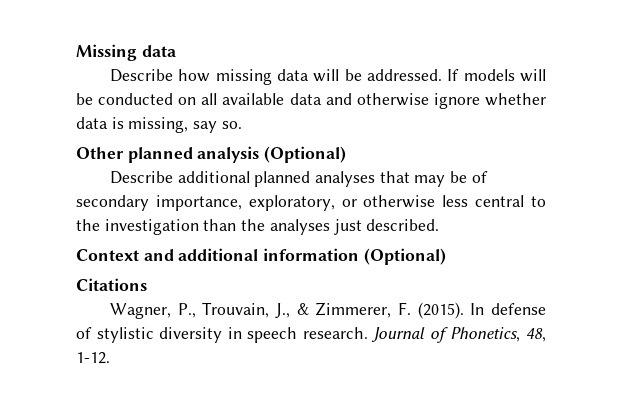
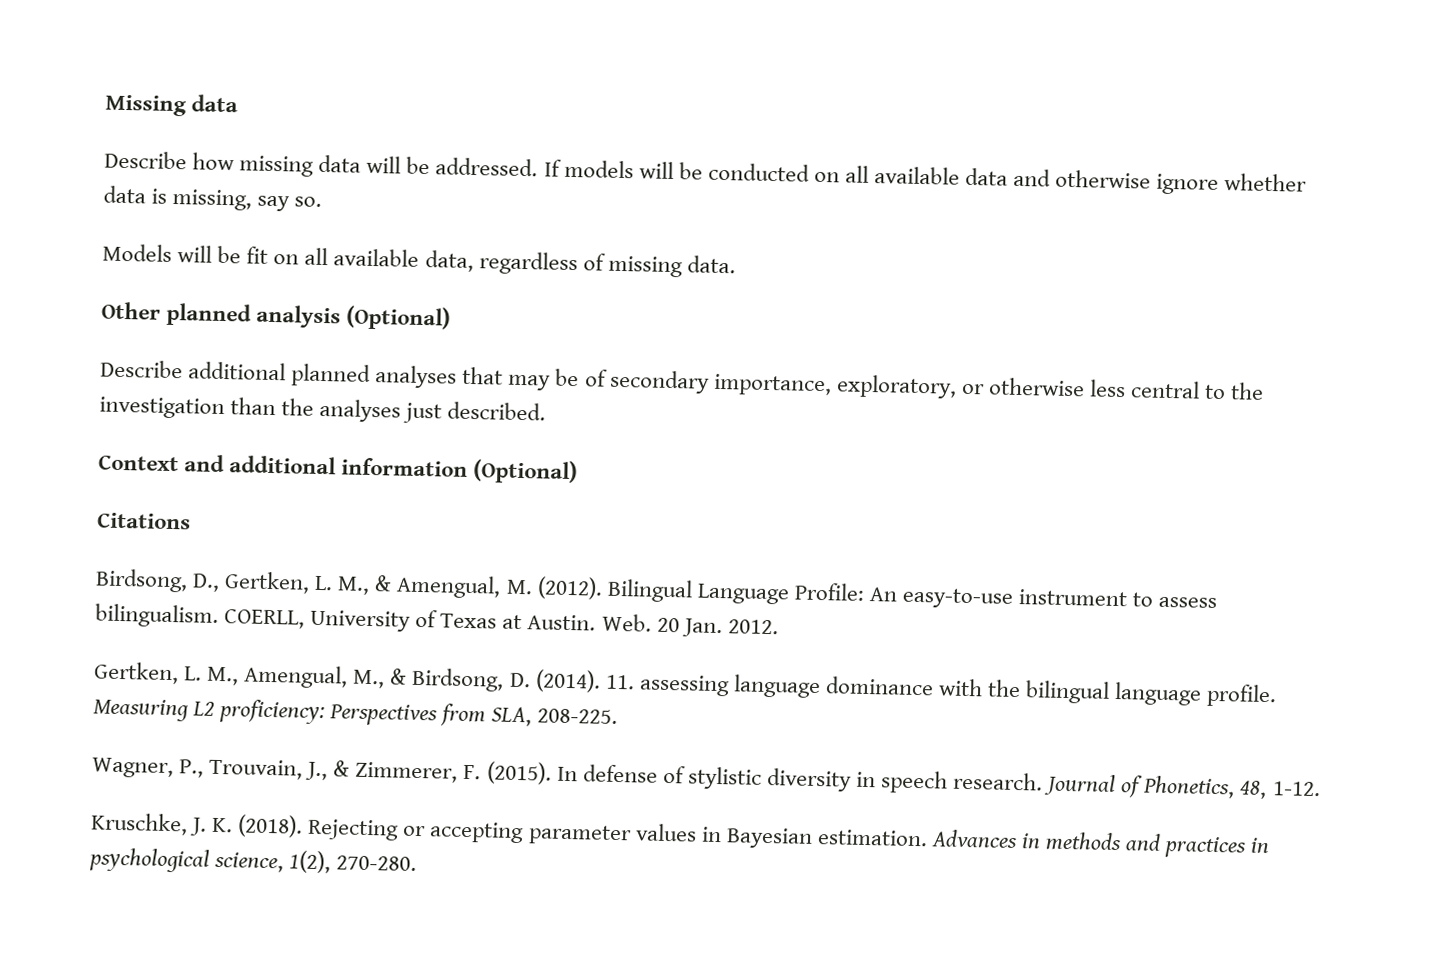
(242, 125) none -> [102,243,736,278] // Models will be fit on all available data, regardless of missing data.
(147, 284) none -> [95,568,1218,609] [95,603,779,638] [94,661,1278,708] [93,698,619,727] // Birdsong, D., Gertken, L. M., & Amengual, M. (2012). Bilingual Language Profile: An easy-to-use instrument to assess bilingualism. COERLL, University of Texas at Austin. Web. 20 Jan. 2012. // Gertken, L. M., Amengual, M., & Birdsong, D. (2014). 11. assessing language dominance with the bilingual language profile. Measuring L2 proficiency: Perspectives from SLA, 208-225.
(110, 358) none -> [90,812,1271,859] [89,847,418,874] // Kruschke, J. K. (2018). Rejecting or accepting parameter values in Bayesian estimation. Advances in methods and practices in psychological science, 1(2), 270-280.

